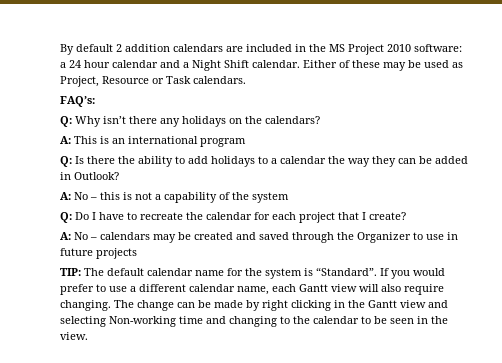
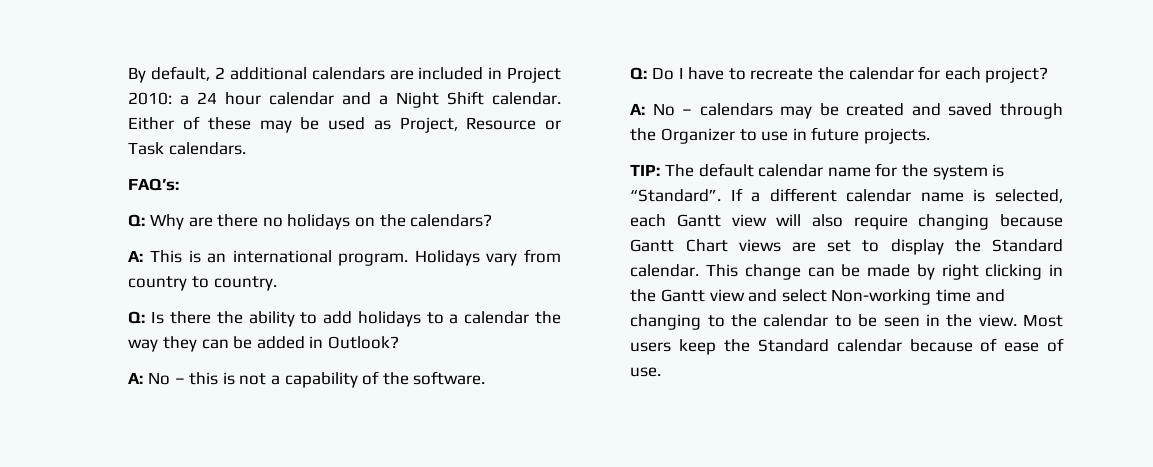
[75,44,170,52] default 2 addition -> [151,66,307,81] default, 2 additional
[308,44,462,55] the MS Project 2010 software: -> [507,67,561,83] [128,92,173,105] Project 2010:
[102,116,180,127] isn’t there any -> [188,214,283,227] are there no
[199,138,246,147] program -> [338,249,561,266] [128,276,277,291] program. Holidays vary from country to country.
[251,192,289,203] system -> [413,371,486,385] software.
[298,212,406,223] project that I create? -> [985,67,1049,83] project?
[95,248,137,259] projects -> [863,128,930,144] projects.
[390,268,445,279] [59,284,269,295] you would prefer to use a different calendar name, -> [751,188,1063,203] a different calendar name is selected,
[59,300,134,311] changing. The -> [918,214,1063,230] [630,239,1063,255] [630,264,739,277] changing because Gantt Chart views are set to display the Standard calendar. This
[59,316,106,327] selecting -> [781,289,827,302] select
(88, 336) none -> [1023,314,1063,327] [630,338,1064,355] [630,367,662,377] Most users keep the Standard calendar because of ease of use.

